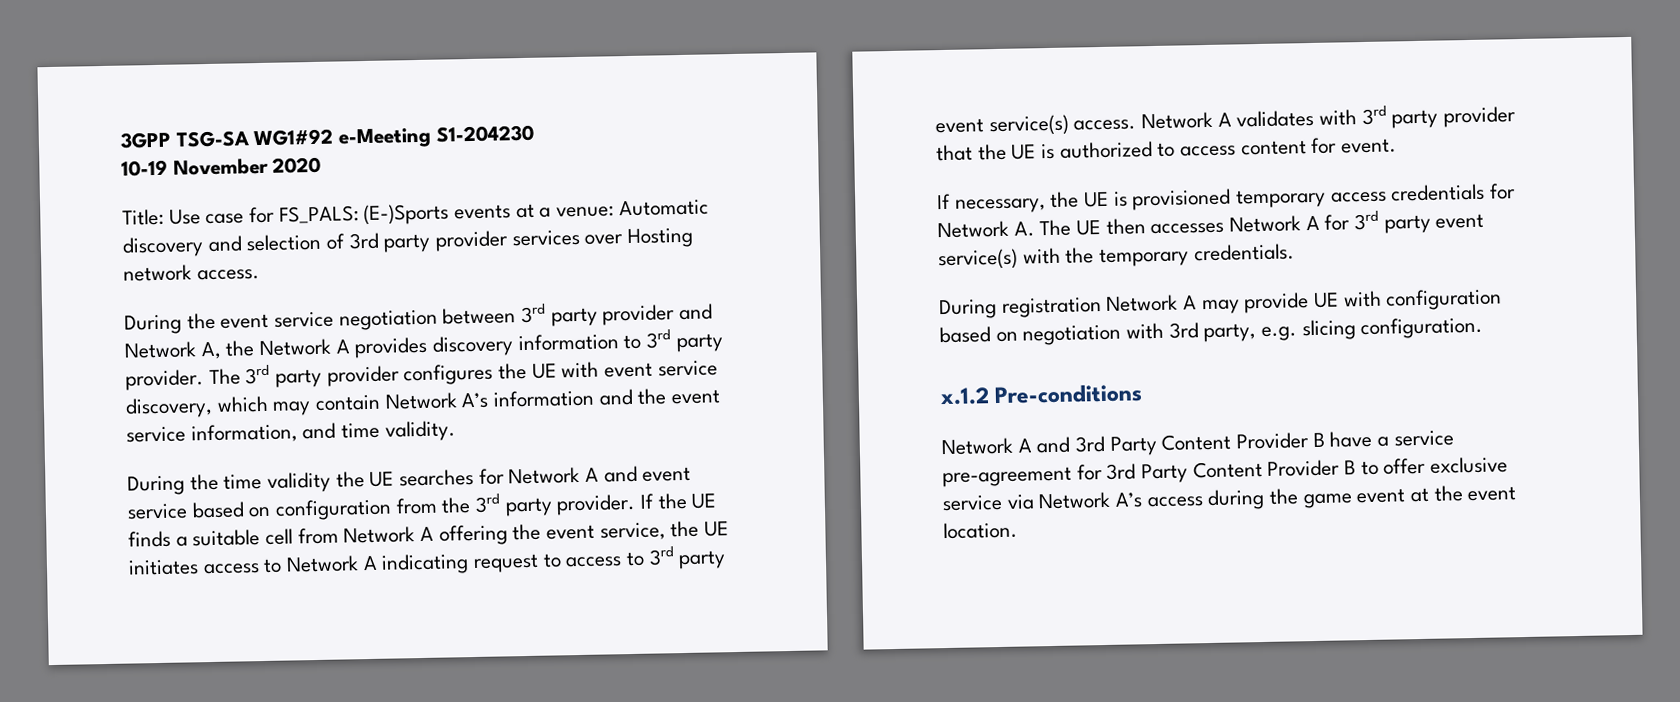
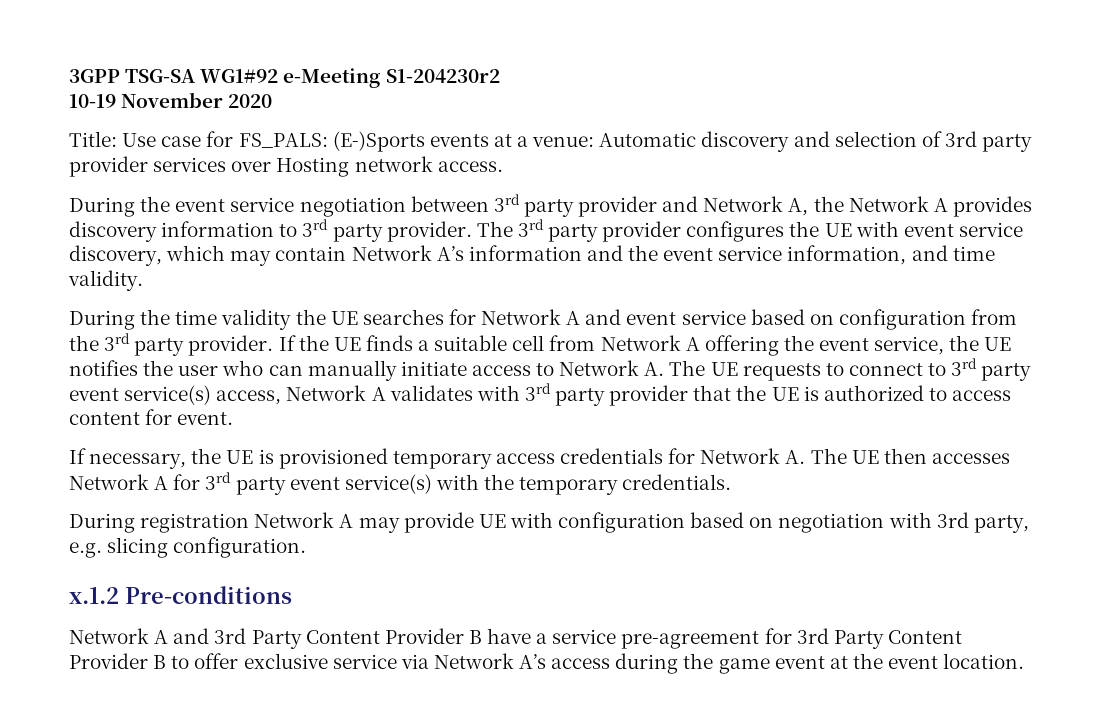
[435,124,534,143] S1-204230 -> [385,69,500,83] S1-204230r2
[128,553,623,576] initiates access to Network A indicating request to access -> [69,360,923,381] notifies the user who can manually initiate access to Network A. The UE requests to connect
[1073,119,1137,131] access. -> [216,390,282,405] access,

